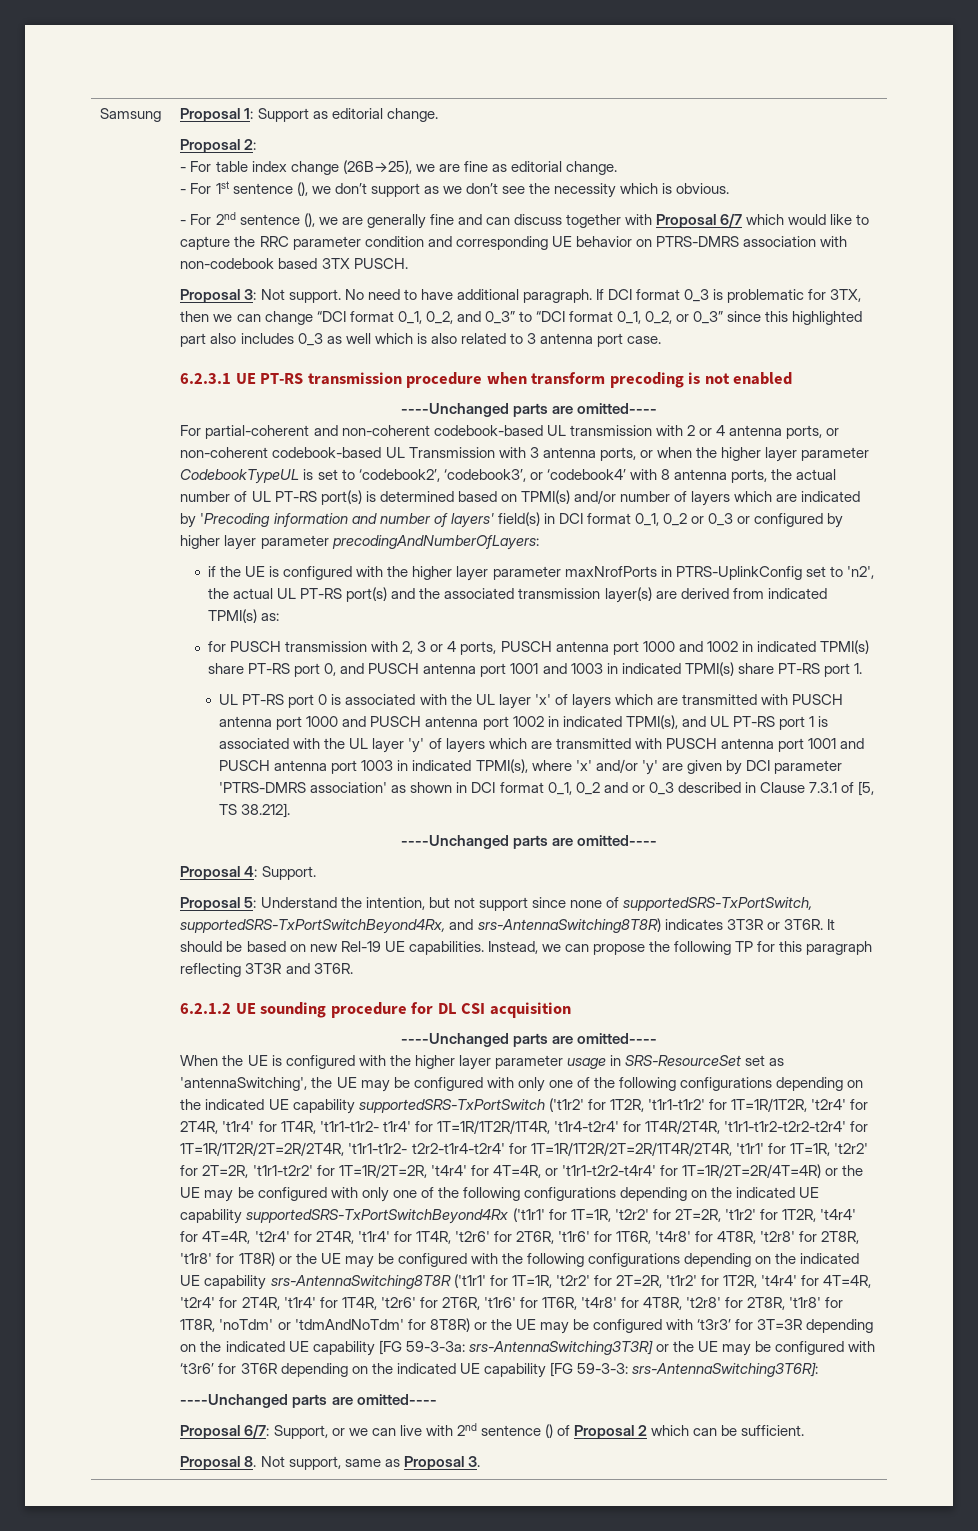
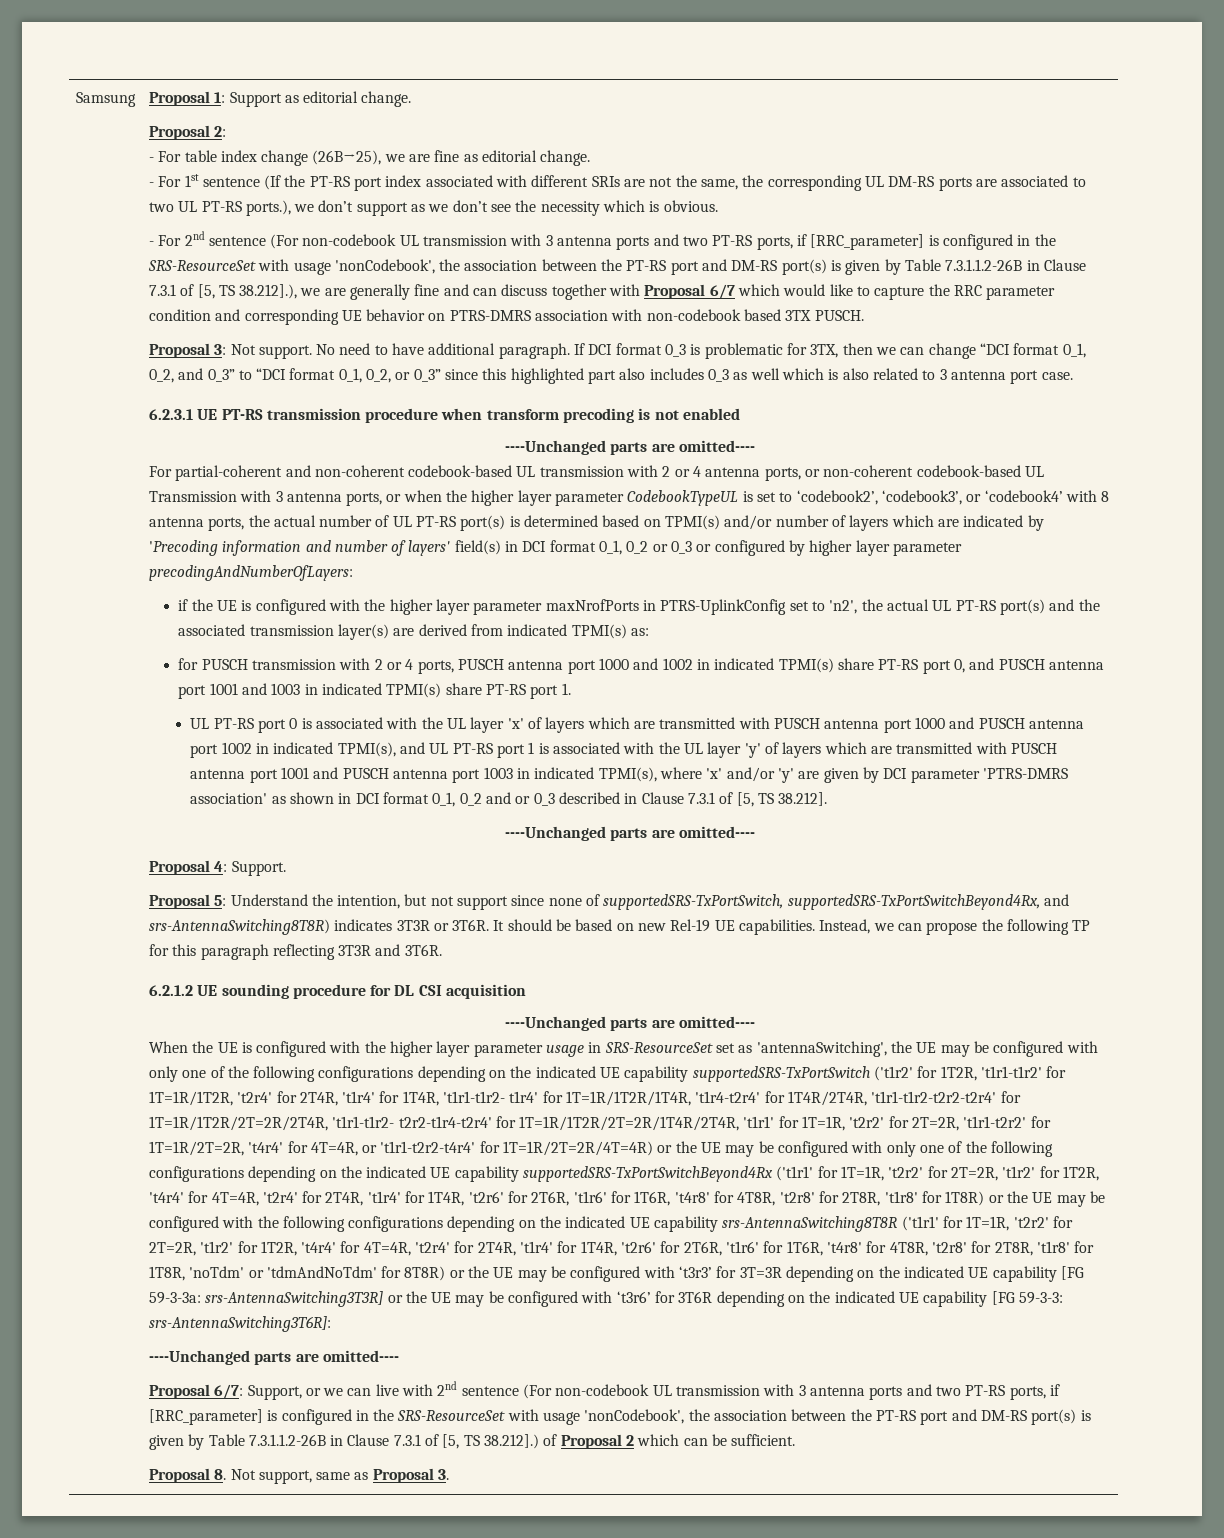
[296,182,308,196] (), -> [264,175,1086,191] [148,200,291,216] (If the PT-RS port index associated with different SRIs are not the same, the corresponding UL DM-RS ports are associated to two UL PT-RS ports.),
[303,213,315,227] (), -> [270,234,1056,250] [147,259,1086,275] [148,284,298,299] (For non-codebook UL transmission with 3 antenna ports and two PT-RS ports, if [RRC_parameter] is configured in the SRS-ResourceSet with usage 'nonCodebook', the association between the PT-RS port and DM-RS port(s) is given by Table 7.3.1.1.2-26B in Clause 7.3.1 of [5, TS 38.212].),
[402,641,427,654] 2, 3 -> [374,659,383,670] 2
[544,1424,553,1438] () -> [523,1384,1060,1400] [148,1409,1091,1425] [148,1434,540,1450] (For non-codebook UL transmission with 3 antenna ports and two PT-RS ports, if [RRC_parameter] is configured in the SRS-ResourceSet with usage 'nonCodebook', the association between the PT-RS port and DM-RS port(s) is given by Table 7.3.1.1.2-26B in Clause 7.3.1 of [5, TS 38.212].)

